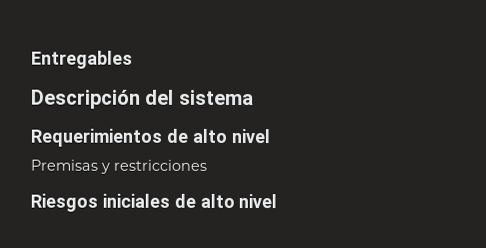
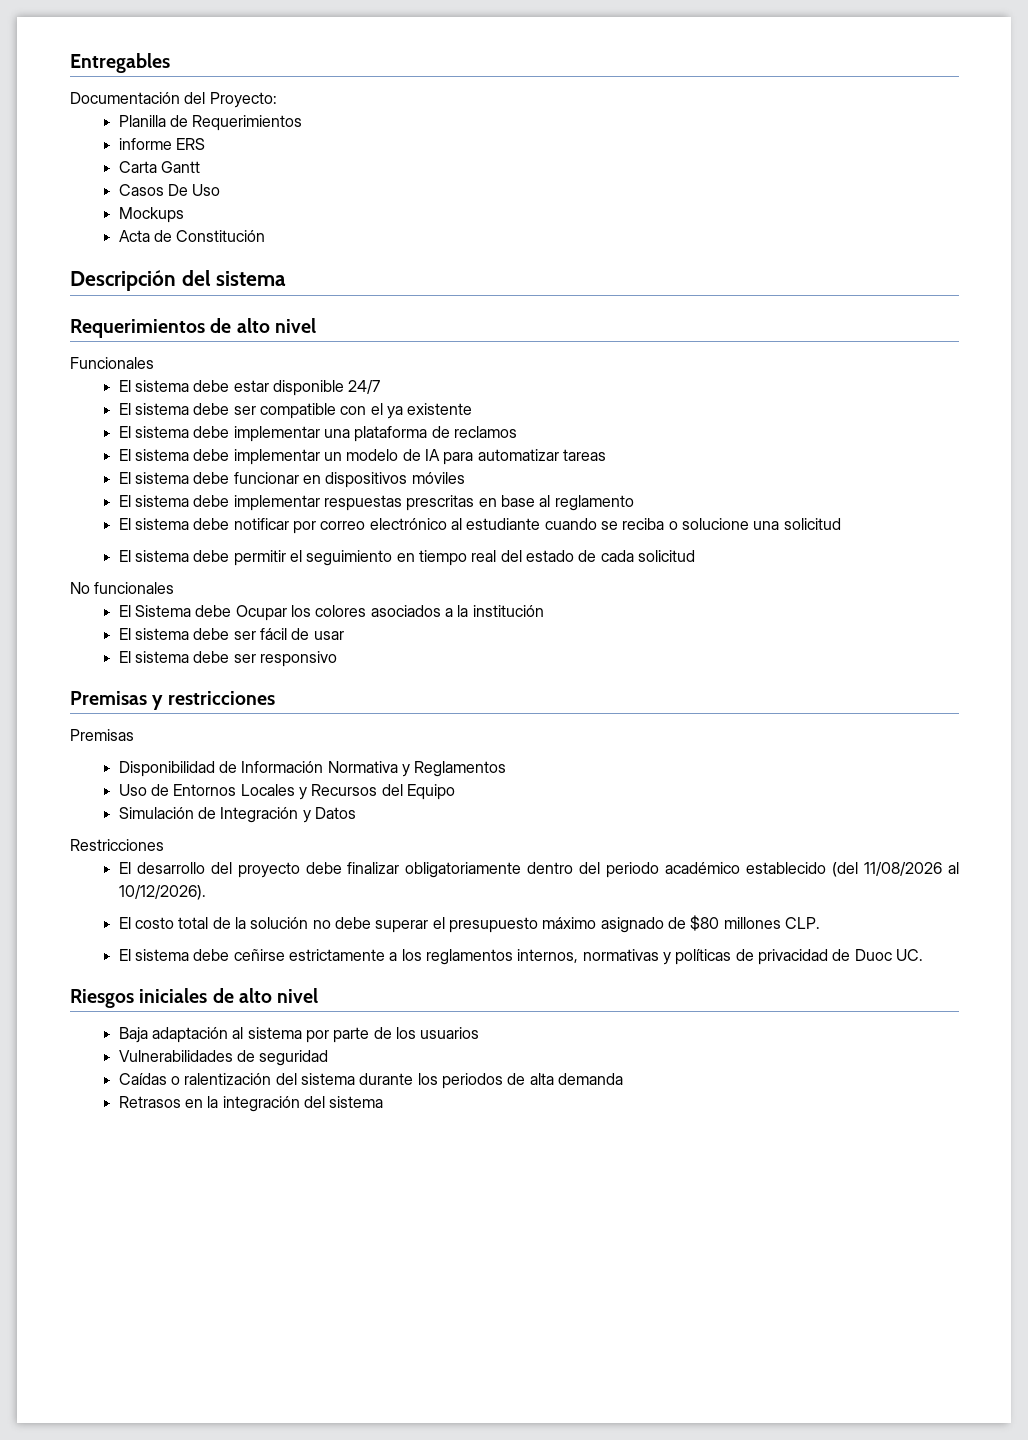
(133, 59) none -> [70,92,277,108] [118,115,303,131] [118,138,206,150] [118,161,201,173] [118,184,221,196] [118,207,184,223] [118,230,266,242] // Documentación del Proyecto: // Planilla de Requerimientos // informe ERS // Carta Gantt // Casos De Uso // Mockups // Acta de Constitución
[30,159,207,174] Premisas y restricciones -> [70,357,154,369] [118,380,381,396] [118,403,473,419] [118,426,517,442] [118,449,606,465] [118,472,465,488] [118,495,634,511] [118,518,841,534] [118,550,695,566] [70,582,175,594] [118,605,544,621] [118,628,344,640] [118,651,337,667] [70,691,275,710] [70,729,134,741] [118,761,507,777] [118,784,455,800] [118,807,356,823] [70,839,164,851] [118,862,959,878] [118,885,206,900] [118,915,820,933] [118,949,923,965] Funcionales // El sistema debe estar disponible 24/7 // El sistema debe ser compatible con el ya existente // El sistema debe implementar una plataforma de reclamos // El sistema debe implementar un modelo de IA para automatizar tareas // El sistema debe funcionar en dispositivos móviles // El sistema debe implementar respuestas prescritas en base al reglamento // El sistema debe notificar por correo electrónico al estudiante cuando se reciba o solucione una solicitud // El sistema debe permitir el seguimiento en tiempo real del estado de cada solicitud // No funcionales // El Sistema debe Ocupar los colores asociados a la institución // El sistema debe ser fácil de usar // El sistema debe ser responsivo // Premisas y restricciones // Premisas // Disponibilidad de Información Normativa y Reglamentos // Uso de Entornos Locales y Recursos del Equipo // Simulación de Integración y Datos // Restricciones // El desarrollo del proyecto debe finalizar obligatoriamente dentro del periodo académico establecido (del 11/08/2026 al 10/12/2026). // El costo total de la solución no debe superar el presupuesto máximo asignado de $80 millones CLP. // El sistema debe ceñirse estrictamente a los reglamentos internos, normativas y políticas de privacidad de Duoc UC.
(278, 201) none -> [118,1027,480,1043] [118,1050,329,1066] [118,1073,623,1089] [118,1096,384,1112] // Baja adaptación al sistema por parte de los usuarios // Vulnerabilidades de seguridad // Caídas o ralentización del sistema durante los periodos de alta demanda // Retrasos en la integración del sistema

